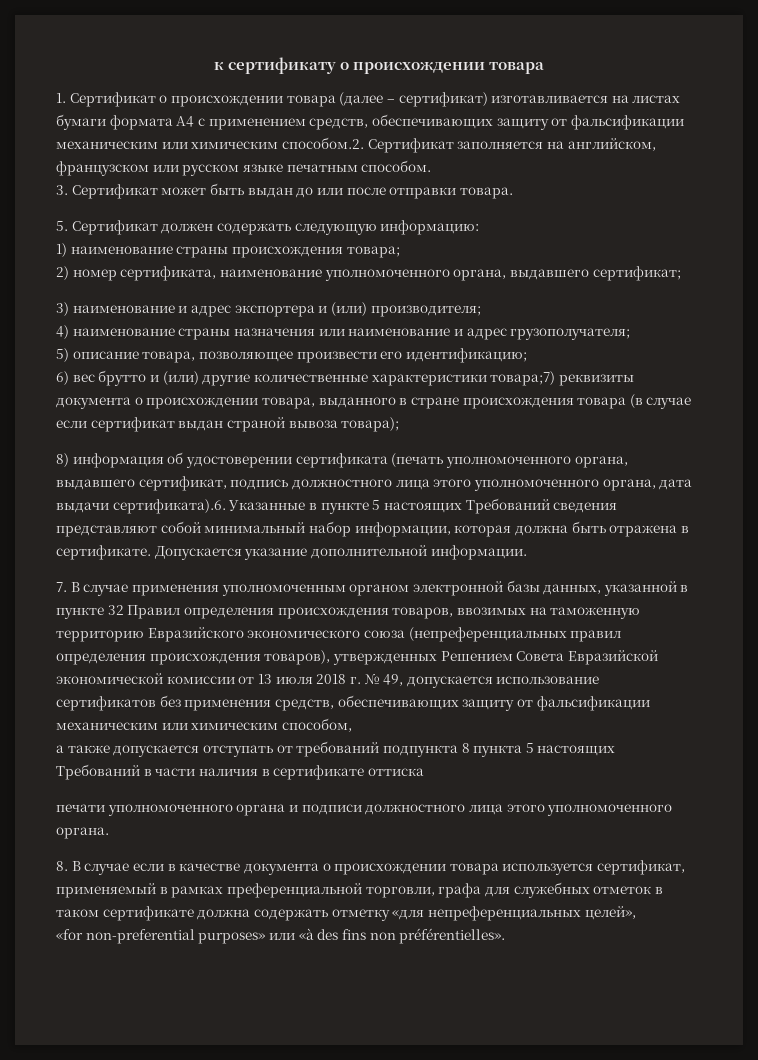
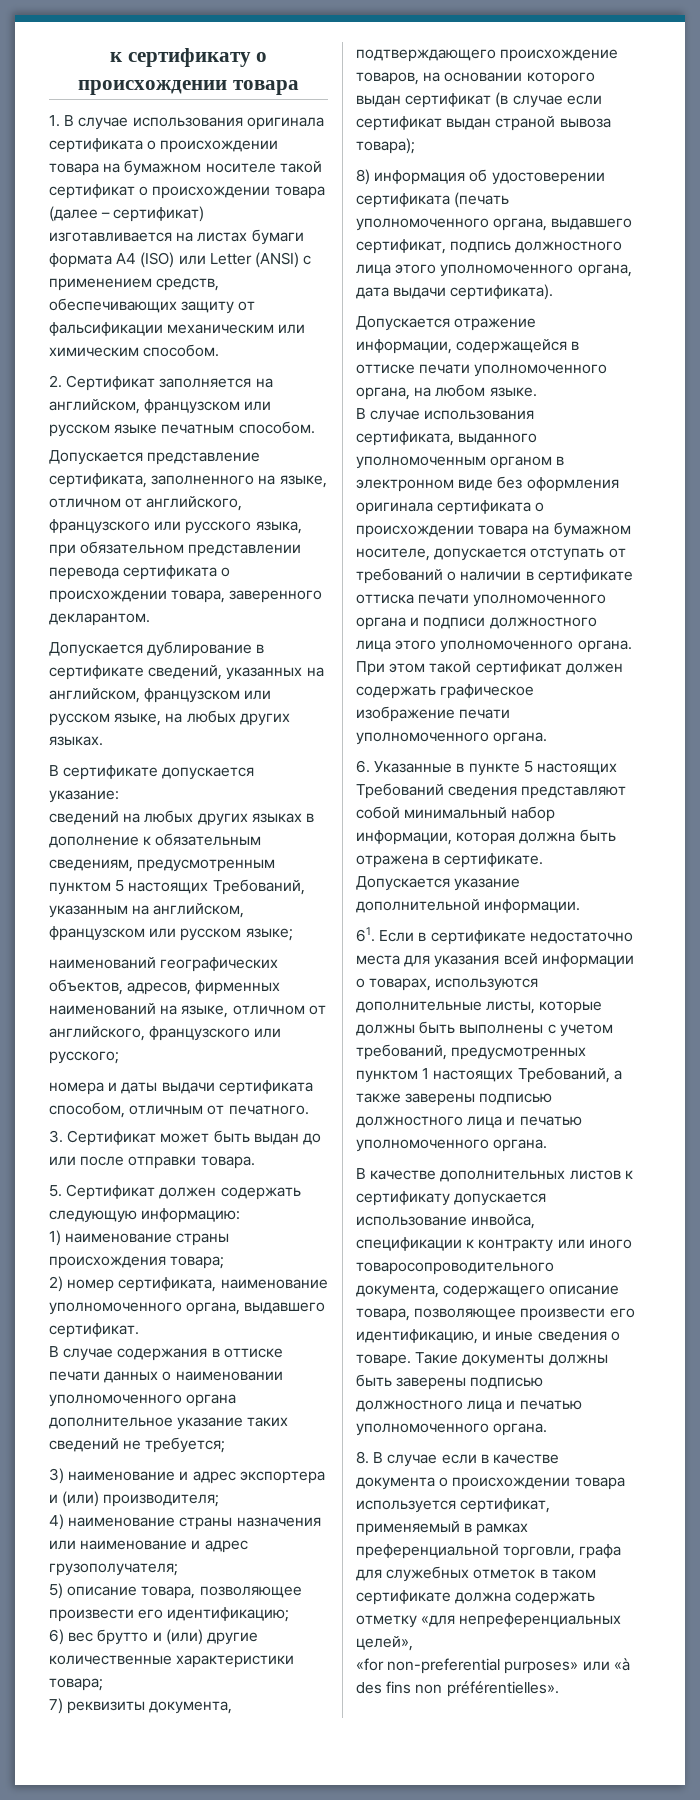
[69,92,156,107] Сертификат -> [64,115,324,130] [49,138,279,153] [49,160,322,176] [49,184,135,199] В случае использования оригинала сертификата о происхождении товара на бумажном носителе такой сертификат
(195, 121) none -> [140,252,299,268] (ISO) или Letter (ANSI)
[281,137,364,149] способом.2. -> [143,344,220,357] [49,375,62,388] способом. // 2.
(432, 166) none -> [49,450,261,465] [49,473,327,488] [49,496,243,511] [49,519,302,534] [49,541,302,557] [49,565,231,580] [49,590,323,603] [49,613,150,626] [49,641,265,657] [49,665,324,680] [49,688,272,703] [49,710,290,726] [49,736,103,746] [49,765,255,780] [49,790,119,803] [49,810,314,826] [49,833,262,848] [49,859,276,872] [49,879,305,895] [49,903,245,918] [49,926,293,941] [49,957,279,972] [49,979,281,995] [49,1003,326,1018] [49,1026,282,1041] [49,1051,119,1064] [49,1080,313,1095] [49,1102,309,1118] // Допускается представление сертификата, заполненного на языке, отличном от английского, французского или русского языка, при обязательном представлении перевода сертификата о происхождении товара, заверенного декларантом. // Допускается дублирование в сертификате сведений, указанных на английском, французском или русском языке, на любых других языках. // В сертификате допускается указание: // сведений на любых других языках в дополнение к обязательным сведениям, предусмотренным пунктом 5 настоящих Требований, указанным на английском, французском или русском языке; // наименований географических объектов, адресов, фирменных наименований на языке, отличном от английского, французского или русского; // номера и даты выдачи сертификата способом, отличным от печатного.
[592,266,681,281] сертификат; -> [49,1323,139,1338] [49,1346,283,1361] [49,1371,283,1383] [49,1394,237,1407] [49,1417,289,1430] [49,1437,226,1453] сертификат. // В случае содержания в оттиске печати данных о наименовании уполномоченного органа дополнительное указание таких сведений не требуется;
[490,371,634,386] [56,397,627,409] товара;7) реквизиты документа о происхождении товара, выданного в стране происхождения товара -> [49,1678,103,1691] [49,1698,233,1714] [356,49,619,62] [356,72,595,85] [356,93,492,108] товара; // 7) реквизиты документа, подтверждающего происхождение товаров, на основании которого выдан сертификат
[112,499,226,514] сертификата).6. -> [450,284,554,300] [356,316,537,331] [356,339,580,354] [356,364,608,377] [356,384,537,400] [356,408,535,423] [356,431,538,446] [356,456,565,469] [356,476,619,492] [356,500,545,515] [356,522,631,538] [356,548,626,561] [356,568,633,584] [356,594,607,607] [356,617,597,630] [356,640,632,653] [356,661,623,676] [356,684,535,699] [356,706,511,722] [356,732,548,745] [356,760,370,773] сертификата). // Допускается отражение информации, содержащейся в оттиске печати уполномоченного органа, на любом языке. // В случае использования сертификата, выданного уполномоченным органом в электронном виде без оформления оригинала сертификата о происхождении товара на бумажном носителе, допускается отступать от требований о наличии в сертификате оттиска печати уполномоченного органа и подписи должностного лица этого уполномоченного органа. При этом такой сертификат должен содержать графическое изображение печати уполномоченного органа. // 6.
[56,580,689,596] [56,605,641,619] [56,627,622,642] [56,650,658,665] [56,673,600,688] [56,695,650,711] [56,718,352,732] [56,741,616,757] [56,764,424,780] [56,804,545,816] 7. В случае применения уполномоченным органом электронной базы данных, указанной в пункте 32 Правил определения происхождения товаров, ввозимых на таможенную территорию Евразийского экономического союза (непреференциальных правил определения происхождения товаров), утвержденных Решением Совета Евразийской экономической комиссии от 13 июля 2018 г. № 49, допускается использование сертификатов без применения средств, обеспечивающих защиту от фальсификации механическим или химическим способом, // а также допускается отступать от требований подпункта 8 пункта 5 настоящих Требований в части наличия в сертификате оттиска // печати уполномоченного органа и подписи должностного лица этого -> [356,927,633,945] [356,953,634,968] [356,978,539,991] [356,1001,603,1014] [356,1021,613,1037] [356,1044,587,1060] [356,1067,622,1083] [356,1093,553,1106] [356,1116,582,1128] [356,1139,548,1152] [356,1168,633,1182] [356,1191,547,1206] [356,1214,536,1229] [356,1237,632,1252] [356,1262,554,1275] [356,1285,620,1298] [356,1308,635,1321] [356,1329,620,1344] [356,1352,608,1367] [356,1374,544,1390] [356,1400,582,1412] 61. Если в сертификате недостаточно места для указания всей информации о товарах, используются дополнительные листы, которые должны быть выполнены с учетом требований, предусмотренных пунктом 1 настоящих Требований, а также заверены подписью должностного лица и печатью уполномоченного органа. // В качестве дополнительных листов к сертификату допускается использование инвойса, спецификации к контракту или иного товаросопроводительного документа, содержащего описание товара, позволяющее произвести его идентификацию, и иные сведения о товаре. Такие документы должны быть заверены подписью должностного лица и печатью

